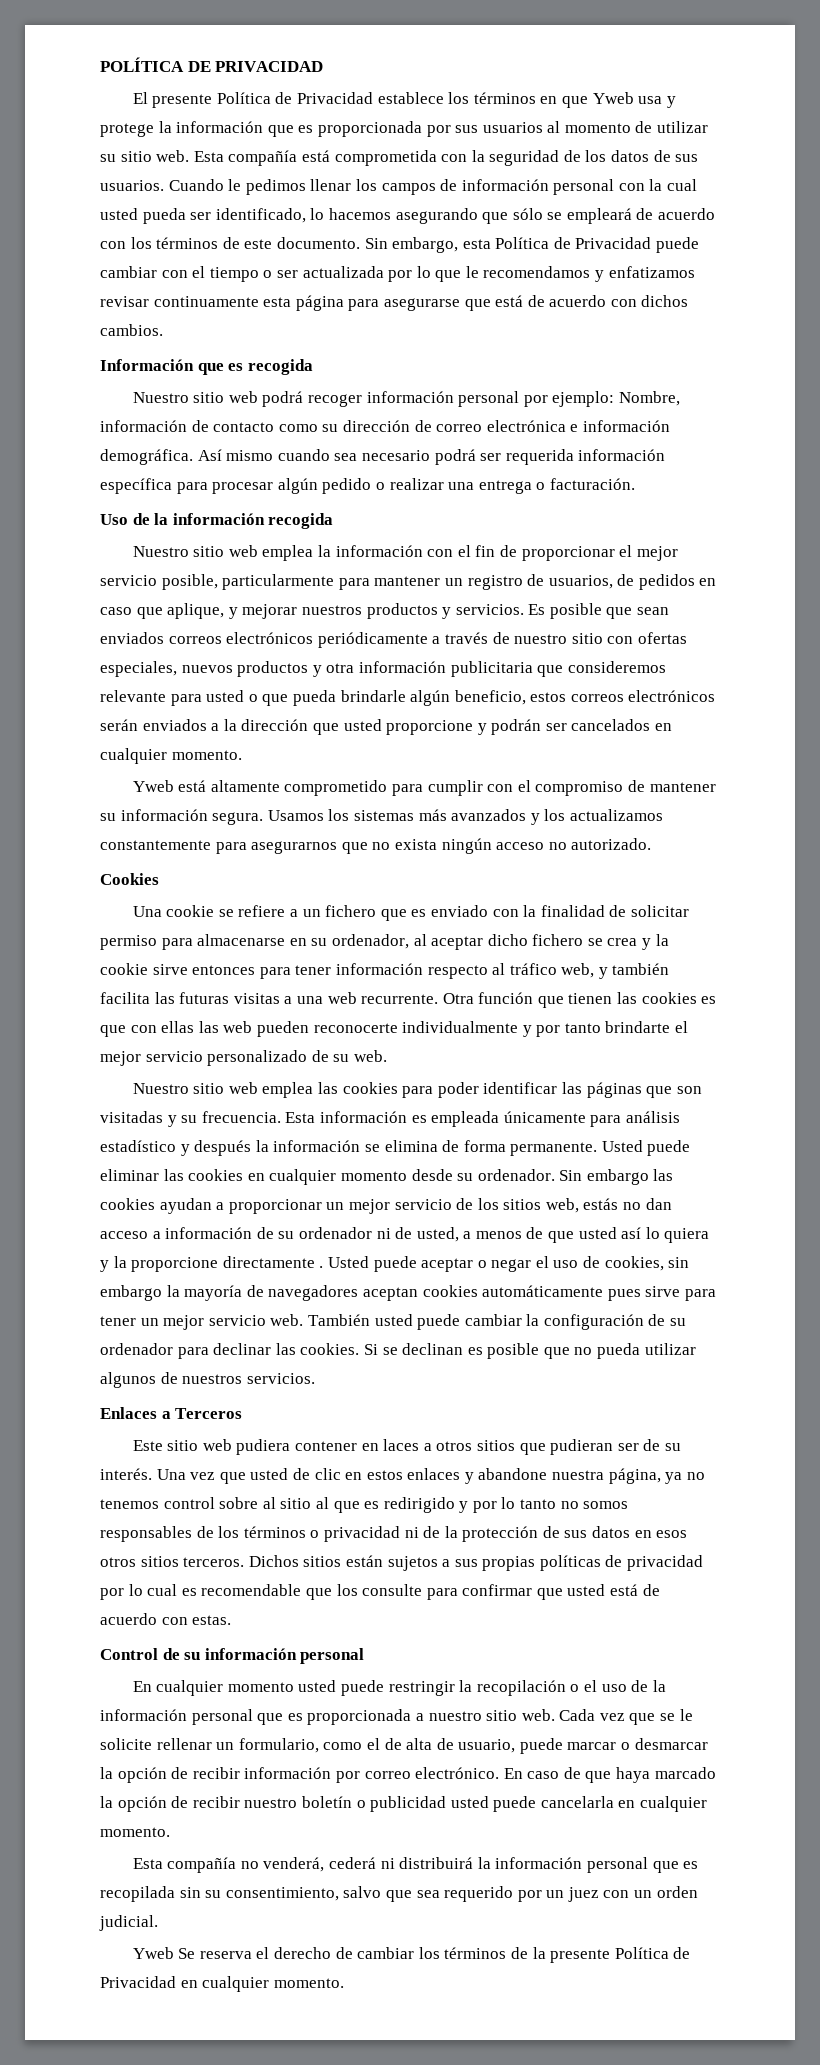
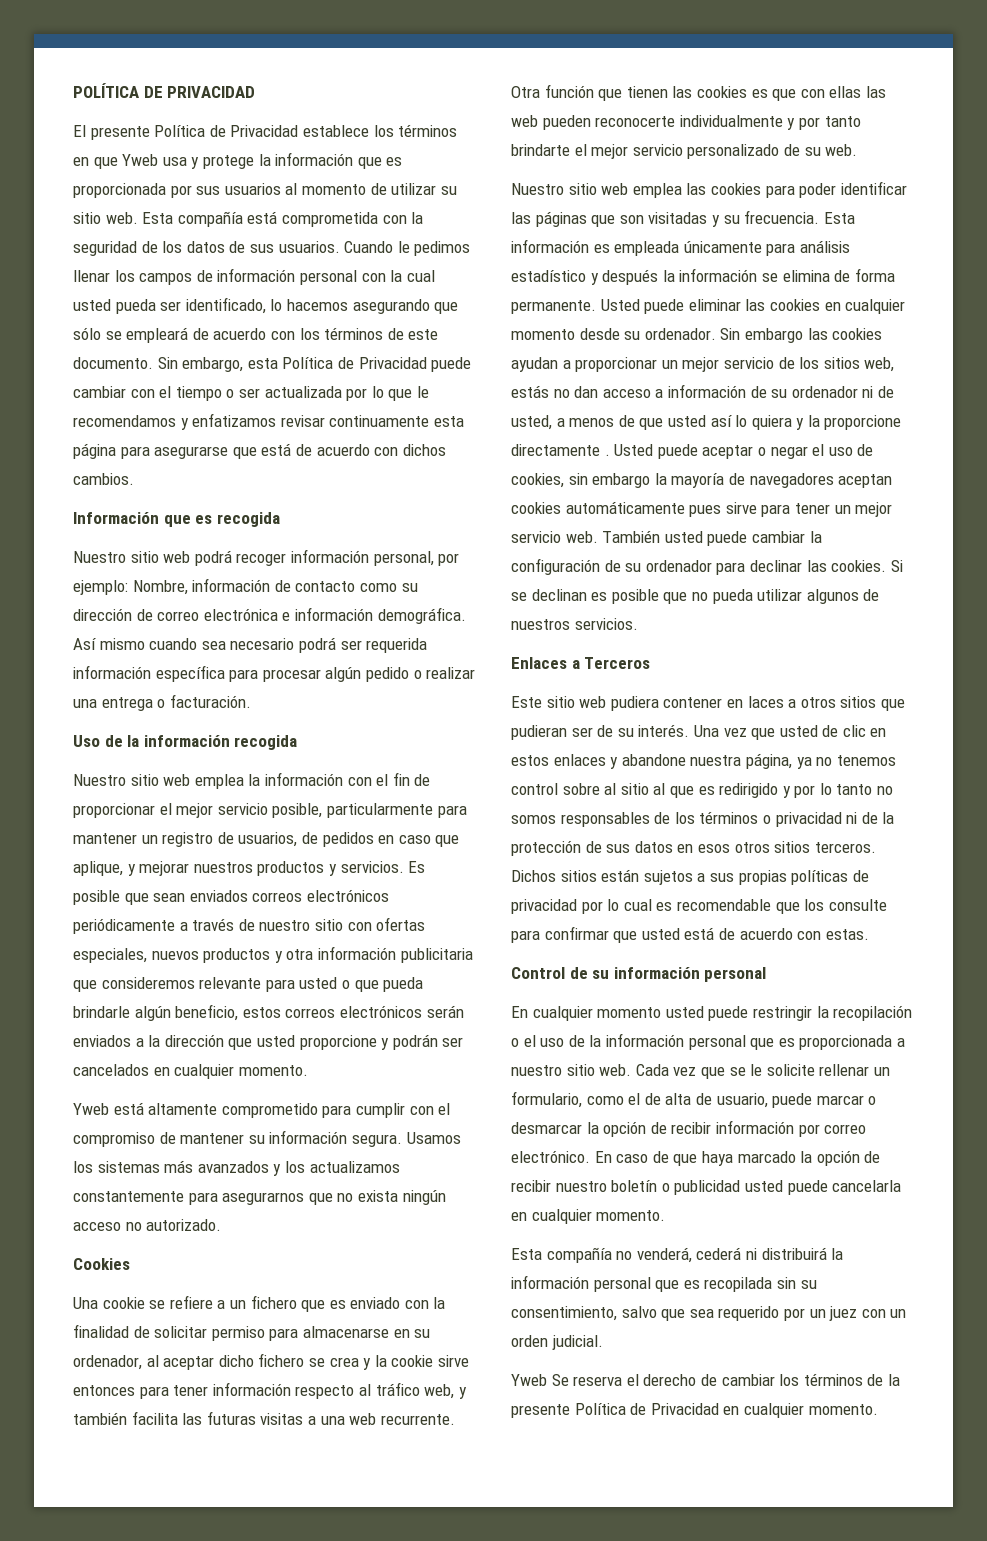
[458,391,520,407] personal -> [373,551,434,566] personal,

